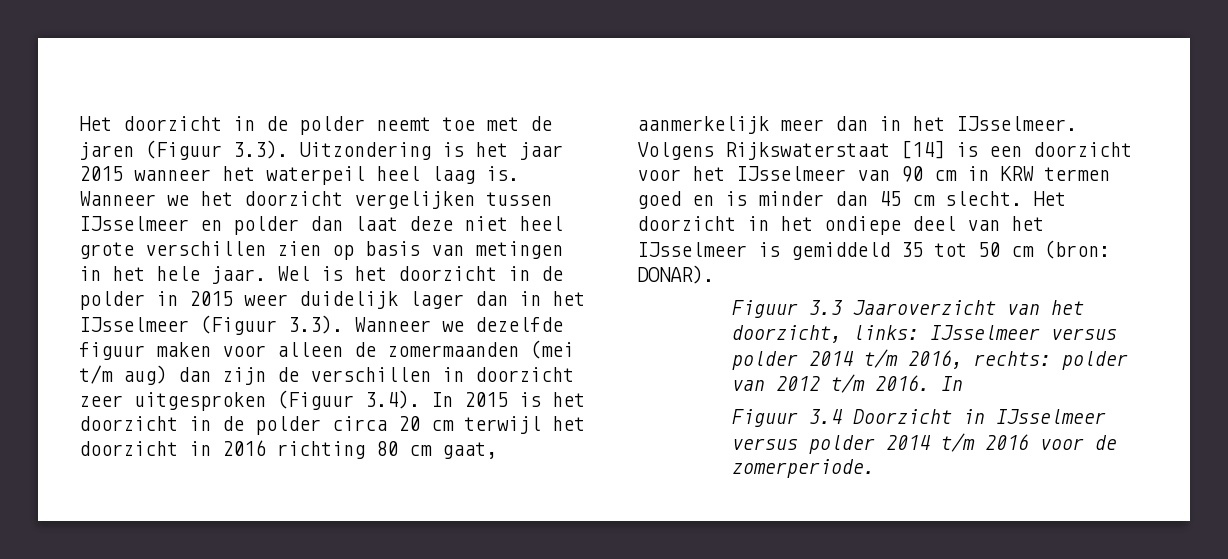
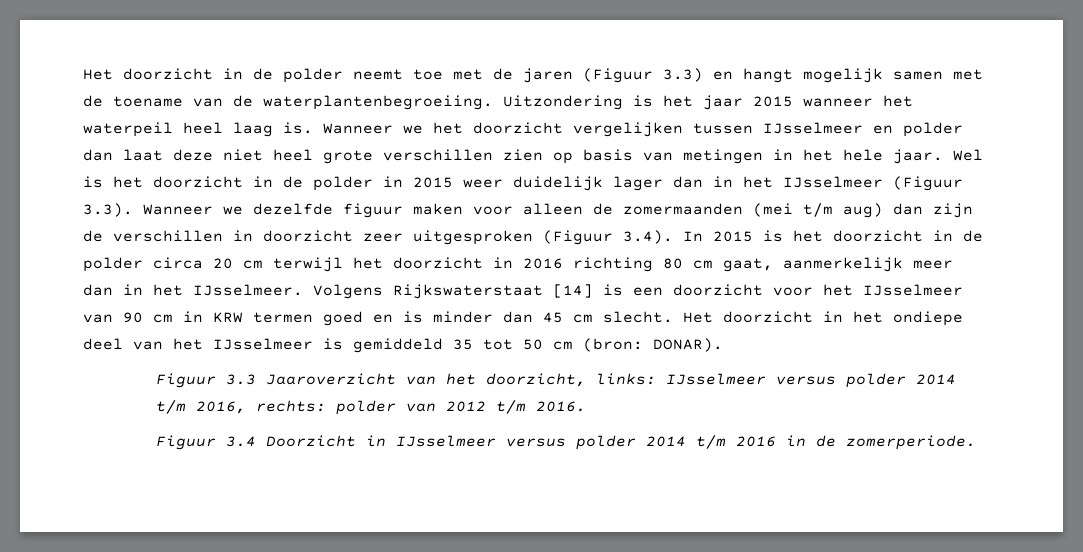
[233,140,288,159] 3.3). -> [663,68,983,83] [83,95,493,110] 3.3) en hangt mogelijk samen met de toename van de waterplantenbegroeiing.
[940,376,963,391] In -> (587, 406) none
[1039,438,1084,450] voor -> [786,435,807,447] in

